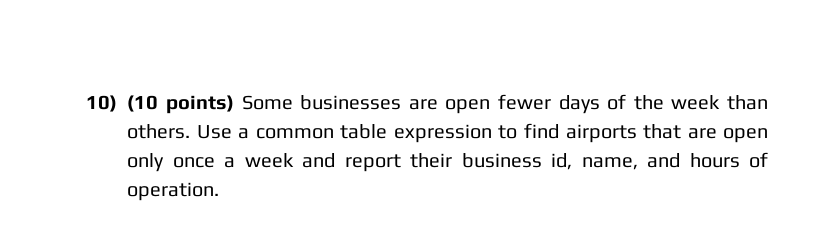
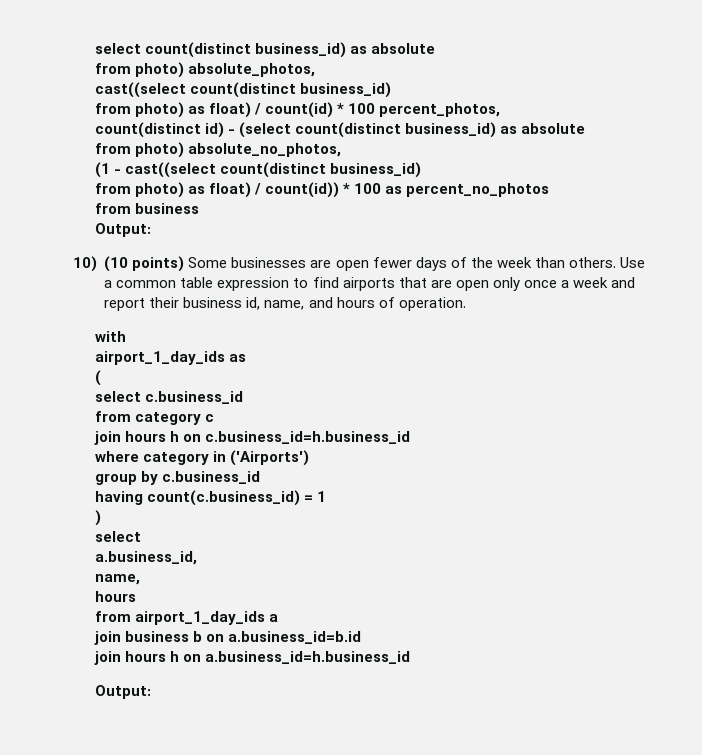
(86, 103) none -> [94,42,435,58] [94,62,315,78] [94,82,391,98] [94,102,500,118] [94,122,585,138] [94,142,341,158] [94,162,421,178] [94,182,549,198] [94,203,199,214] [94,223,151,237] select count(distinct business_id) as absolute // from photo) absolute_photos, // cast((select count(distinct business_id) // from photo) as float) / count(id) * 100 percent_photos, // count(distinct id) - (select count(distinct business_id) as absolute // from photo) absolute_no_photos, // (1 - cast((select count(distinct business_id) // from photo) as float) / count(id)) * 100 as percent_no_photos // from business // Output: //
(220, 191) none -> [94,331,126,342] [94,351,246,365] [94,370,101,386] [94,391,243,404] [94,411,214,425] [93,431,410,445] [94,450,309,466] [94,471,260,485] [94,490,326,506] [94,510,101,526] [94,531,141,542] [94,551,197,565] [94,574,140,585] [94,591,136,602] [94,611,278,625] [93,631,361,645] [93,651,410,665] [94,685,151,699] // with // airport_1_day_ids as // ( // select c.business_id // from category c // join hours h on c.business_id=h.business_id // where category in ('Airports') // group by c.business_id // having count(c.business_id) = 1 // ) // select // a.business_id, // name, // hours // from airport_1_day_ids a // join business b on a.business_id=b.id // join hours h on a.business_id=h.business_id // Output:

